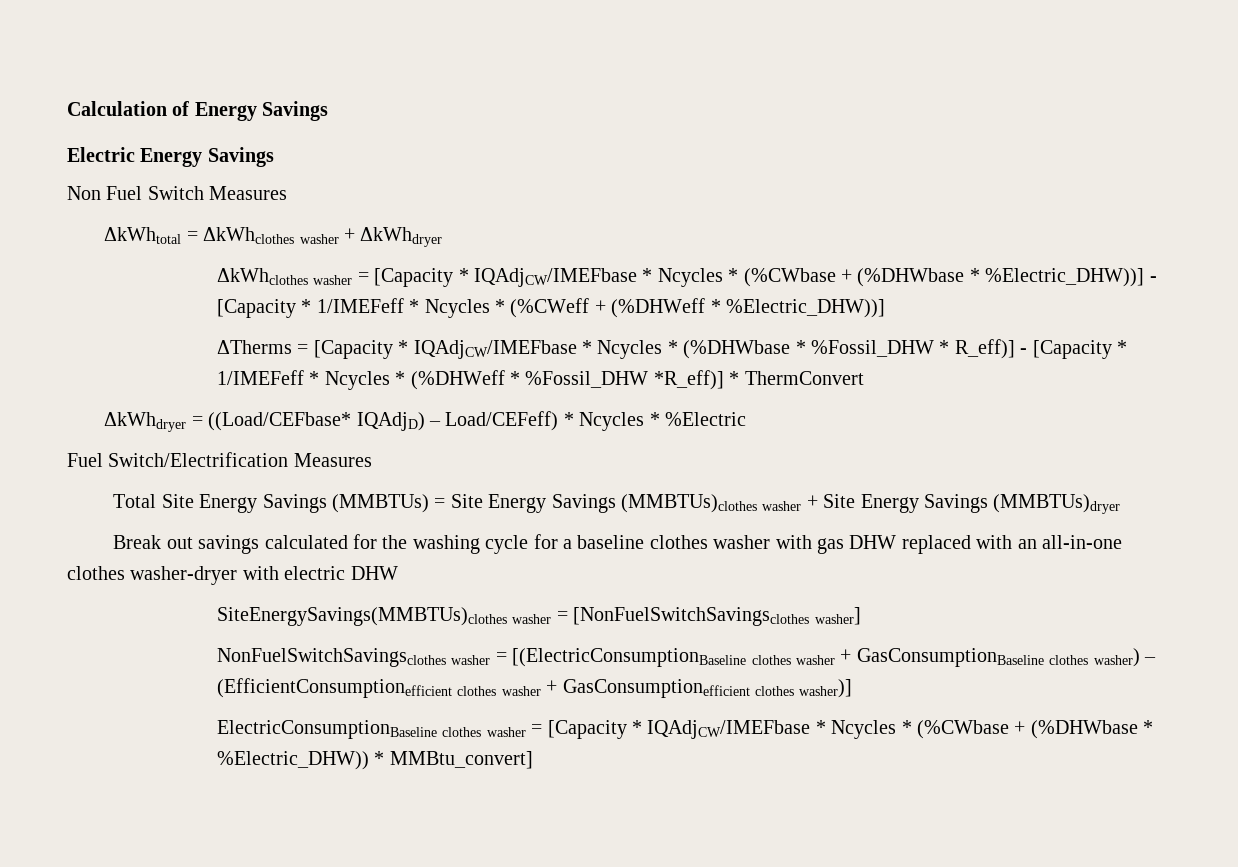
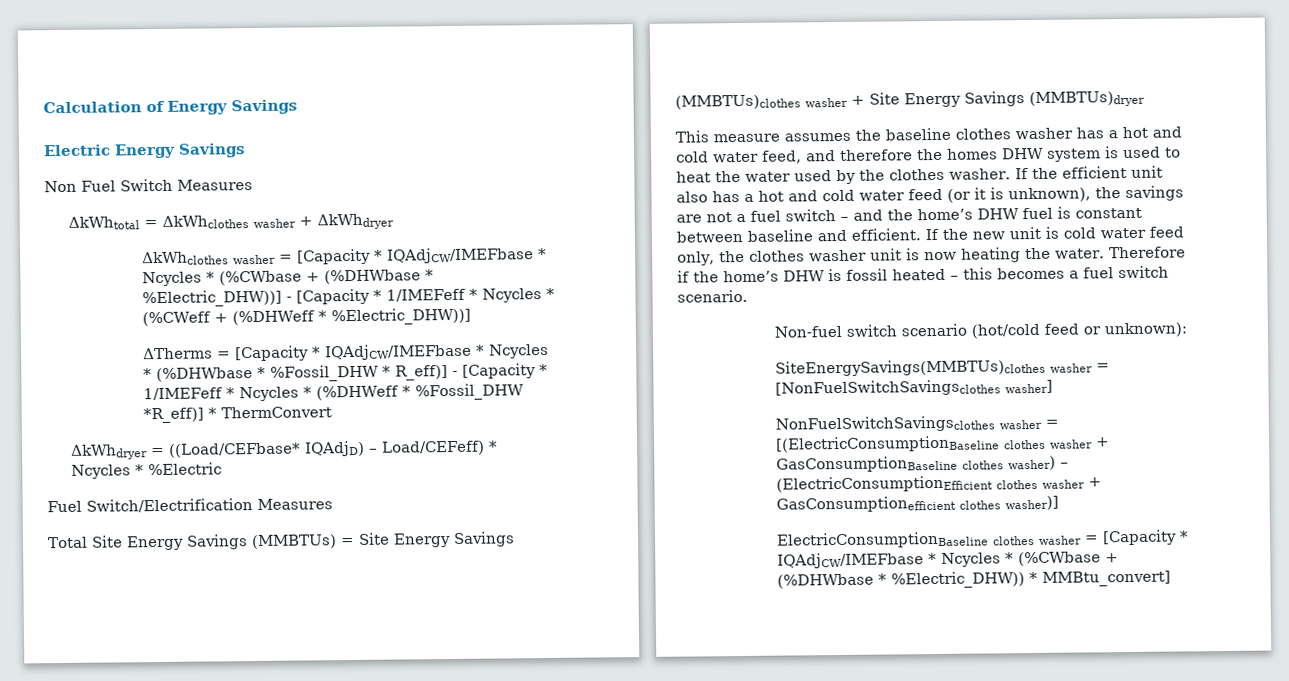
[113,534,1122,554] [67,566,398,585] Break out savings calculated for the washing cycle for a baseline clothes washer with gas DHW replaced with an all-in-one clothes washer-dryer with electric DHW -> [675,126,1182,143] [676,146,1181,164] [676,165,1163,185] [676,185,1184,203] [676,206,1142,223] [676,226,1184,243] [677,246,1186,266] [677,265,1169,283] [677,289,748,303] [773,322,1187,339] This measure assumes the baseline clothes washer has a hot and cold water feed, and therefore the homes DHW system is used to heat the water used by the clothes washer. If the efficient unit also has a hot and cold water feed (or it is unknown), the savings are not a fuel switch – and the home’s DHW fuel is constant between baseline and efficient. If the new unit is cold water feed only, the clothes washer unit is now heating the water. Therefore if the home’s DHW is fossil heated – this becomes a fuel switch scenario. // Non-fuel switch scenario (hot/cold feed or unknown):
[216,678,452,698] (EfficientConsumptionefficient -> [775,475,993,493] (ElectricConsumptionEfficient

